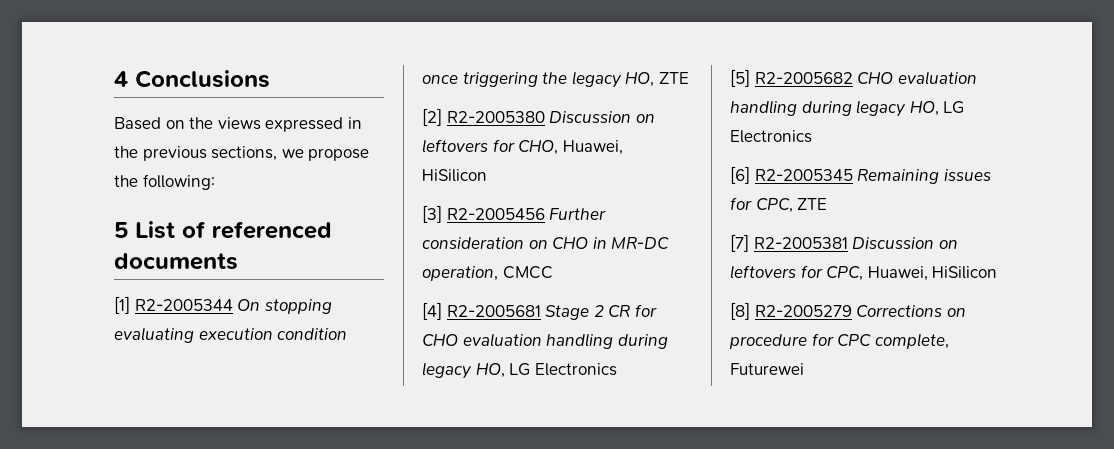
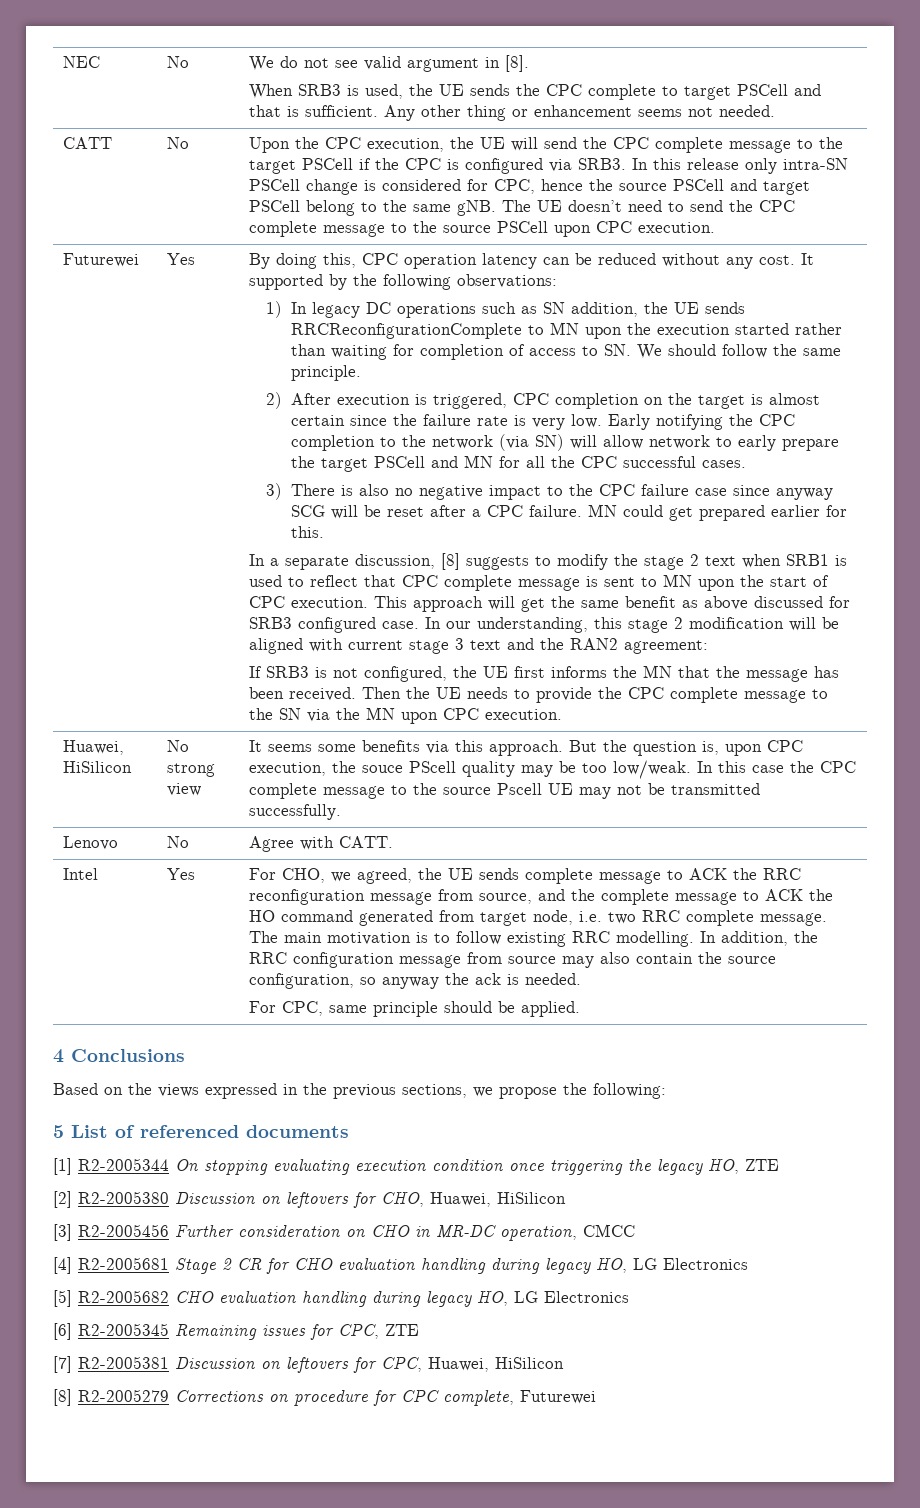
(114, 79) none -> [63,56,101,68] [167,56,190,68] [249,55,530,72] [249,84,822,100] [249,105,776,121] [63,137,113,149] [167,137,190,149] [249,137,844,153] [249,158,849,174] [249,179,811,195] [249,200,796,216] [249,221,716,237] [63,253,140,267] [167,253,196,265] [249,253,815,269] [249,274,558,290] [266,301,745,318] [290,322,842,339] [290,344,841,360] [290,365,361,381] [266,392,820,409] [290,414,795,430] [290,434,839,451] [290,455,746,472] [266,483,833,500] [290,504,847,521] [290,526,324,538] [249,553,848,570] [249,574,830,591] [249,596,851,612] [249,617,840,633] [249,638,709,654] [249,665,840,682] [249,687,829,703] [249,707,563,724] [63,740,125,755] [63,761,133,773] [167,740,190,752] [167,763,216,777] [167,783,202,796] [249,740,804,756] [249,760,857,779] [249,783,761,799] [249,804,342,820] [63,836,119,850] [167,836,190,848] [249,836,394,852] [63,868,99,880] [167,868,196,880] [249,868,802,884] [249,889,834,905] [249,910,828,926] [249,931,819,947] [249,952,777,968] [249,973,582,989] [249,1001,581,1017] NEC | No | We do not see valid argument in [8]. // When SRB3 is used, the UE sends the CPC complete to target PSCell and that is sufficient. Any other thing or enhancement seems not needed. // CATT | No | Upon the CPC execution, the UE will send the CPC complete message to the target PSCell if the CPC is configured via SRB3. In this release only intra-SN PSCell change is considered for CPC, hence the source PSCell and target PSCell belong to the same gNB. The UE doesn’t need to send the CPC complete message to the source PSCell upon CPC execution. // Futurewei | Yes | By doing this, CPC operation latency can be reduced without any cost. It supported by the following observations: // 1) In legacy DC operations such as SN addition, the UE sends RRCReconfigurationComplete to MN upon the execution started rather than waiting for completion of access to SN. We should follow the same principle. // 2) After execution is triggered, CPC completion on the target is almost certain since the failure rate is very low. Early notifying the CPC completion to the network (via SN) will allow network to early prepare the target PSCell and MN for all the CPC successful cases. // 3) There is also no negative impact to the CPC failure case since anyway SCG will be reset after a CPC failure. MN could get prepared earlier for this. // In a separate discussion, [8] suggests to modify the stage 2 text when SRB1 is used to reflect that CPC complete message is sent to MN upon the start of CPC execution. This approach will get the same benefit as above discussed for SRB3 configured case. In our understanding, this stage 2 modification will be aligned with current stage 3 text and the RAN2 agreement: // If SRB3 is not configured, the UE first informs the MN that the message has been received. Then the UE needs to provide the CPC complete message to the SN via the MN upon CPC execution. // Huawei, HiSilicon | No strong view | It seems some benefits via this approach. But the question is, upon CPC execution, the souce PScell quality may be too low/weak. In this case the CPC complete message to the source Pscell UE may not be transmitted successfully. // Lenovo | No | Agree with CATT. // Intel | Yes | For CHO, we agreed, the UE sends complete message to ACK the RRC reconfiguration message from source, and the complete message to ACK the HO command generated from target node, i.e. two RRC complete message. The main motivation is to follow existing RRC modelling. In addition, the RRC configuration message from source may also contain the source configuration, so anyway the ack is needed. // For CPC, same principle should be applied. //

